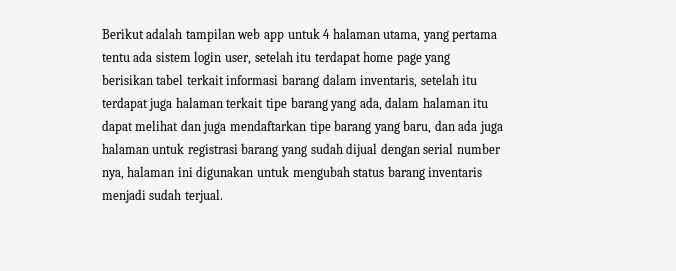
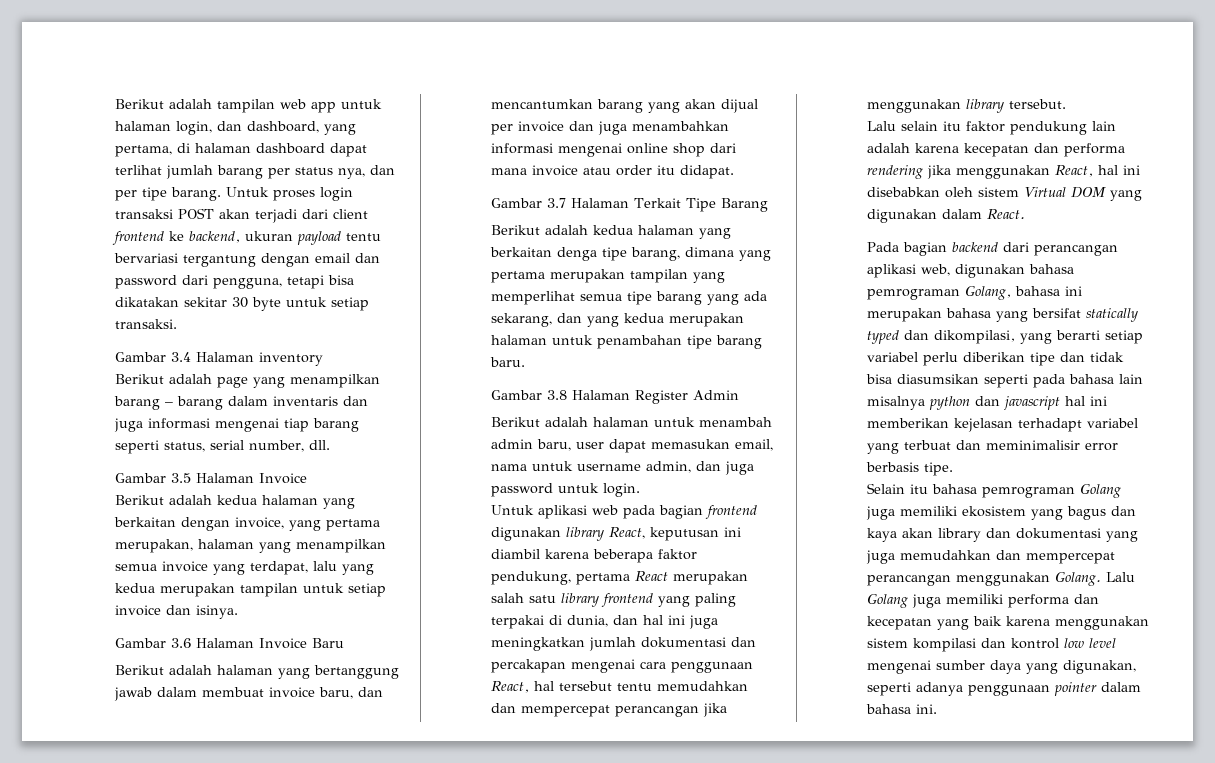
[323,28,498,42] [101,51,451,65] [101,74,478,88] [101,97,489,111] [101,120,503,134] [101,143,501,157] [101,166,483,180] [101,189,223,203] 4 halaman utama, yang pertama // tentu ada sistem login user, setelah itu terdapat home page yang // berisikan tabel terkait informasi barang dalam inventaris, setelah itu // terdapat juga halaman terkait tipe barang yang ada, dalam halaman itu // dapat melihat dan juga mendaftarkan tipe barang yang baru, dan ada juga // halaman untuk registrasi barang yang sudah dijual dengan serial number // nya, halaman ini digunakan untuk mengubah status barang inventaris // menjadi sudah terjual. -> [114,121,356,135] [114,143,367,157] [114,165,395,179] [114,187,353,201] [114,208,368,223] [111,231,381,245] [113,253,380,267] [114,275,354,289] [114,297,369,311] [114,319,177,329] [114,352,323,366] [114,374,380,388] [113,396,368,410] [113,418,359,432] [114,440,330,454] [114,473,307,484] [114,495,355,509] [113,517,380,531] [114,539,386,553] [114,561,374,575] [114,583,386,597] [114,605,238,619] [114,638,344,649] [114,665,399,679] [113,687,383,701] [490,99,758,113] [490,121,729,135] [490,143,736,157] [490,165,734,179] [490,198,768,212] [490,225,731,239] [489,247,771,261] [490,269,725,283] [490,291,767,305] [490,313,744,327] [490,335,762,349] [489,357,525,367] [490,390,739,404] [490,417,772,427] [490,439,773,453] [490,461,754,475] [490,483,640,497] [490,505,757,519] [490,527,741,541] [490,549,697,563] [490,571,748,585] [490,593,736,607] [490,615,718,629] [490,637,756,651] [490,659,753,673] [490,681,748,693] [490,703,727,717] [866,99,1066,113] [866,121,1116,135] [866,143,1125,157] [866,165,1140,179] [866,187,1142,201] [866,209,1025,223] [866,242,1118,256] [866,264,1074,278] [866,286,1082,300] [866,308,1138,322] [866,330,1143,344] [866,352,1124,366] [865,374,1143,388] [866,396,1107,410] [866,418,1138,432] [866,440,1118,454] [865,462,953,476] [866,483,1121,498] [865,506,1136,520] [866,528,1138,542] [865,550,1115,564] [866,572,1135,586] [866,594,1099,608] [866,616,1149,630] [866,638,1116,652] [866,660,1136,674] [866,682,1141,696] [865,704,937,714] halaman login, dan dashboard, yang pertama, di halaman dashboard dapat terlihat jumlah barang per status nya, dan per tipe barang. Untuk proses login transaksi POST akan terjadi dari client frontend ke backend, ukuran payload tentu bervariasi tergantung dengan email dan password dari pengguna, tetapi bisa dikatakan sekitar 30 byte untuk setiap transaksi. // Gambar 3.4 Halaman inventory // Berikut adalah page yang menampilkan barang – barang dalam inventaris dan juga informasi mengenai tiap barang seperti status, serial number, dll. // Gambar 3.5 Halaman Invoice // Berikut adalah kedua halaman yang berkaitan dengan invoice, yang pertama merupakan, halaman yang menampilkan semua invoice yang terdapat, lalu yang kedua merupakan tampilan untuk setiap invoice dan isinya. // Gambar 3.6 Halaman Invoice Baru // Berikut adalah halaman yang bertanggung jawab dalam membuat invoice baru, dan mencantumkan barang yang akan dijual per invoice dan juga menambahkan informasi mengenai online shop dari mana invoice atau order itu didapat. // Gambar 3.7 Halaman Terkait Tipe Barang // Berikut adalah kedua halaman yang berkaitan denga tipe barang, dimana yang pertama merupakan tampilan yang memperlihat semua tipe barang yang ada sekarang, dan yang kedua merupakan halaman untuk penambahan tipe barang baru. // Gambar 3.8 Halaman Register Admin // Berikut adalah halaman untuk menambah admin baru, user dapat memasukan email, nama untuk username admin, dan juga password untuk login. // Untuk aplikasi web pada bagian frontend digunakan library React, keputusan ini diambil karena beberapa faktor pendukung, pertama React merupakan salah satu library frontend yang paling terpakai di dunia, dan hal ini juga meningkatkan jumlah dokumentasi dan percakapan mengenai cara penggunaan React, hal tersebut tentu memudahkan dan mempercepat perancangan jika menggunakan library tersebut. // Lalu selain itu faktor pendukung lain adalah karena kecepatan dan performa rendering jika menggunakan React, hal ini disebabkan oleh sistem Virtual DOM yang digunakan dalam React. // Pada bagian backend dari perancangan aplikasi web, digunakan bahasa pemrograman Golang, bahasa ini merupakan bahasa yang bersifat statically typed dan dikompilasi, yang berarti setiap variabel perlu diberikan tipe dan tidak bisa diasumsikan seperti pada bahasa lain misalnya python dan javascript hal ini memberikan kejelasan terhadapt variabel yang terbuat dan meminimalisir error berbasis tipe. // Selain itu bahasa pemrograman Golang juga memiliki ekosistem yang bagus dan kaya akan library dan dokumentasi yang juga memudahkan dan mempercepat perancangan menggunakan Golang. Lalu Golang juga memiliki performa dan kecepatan yang baik karena menggunakan sistem kompilasi dan kontrol low level mengenai sumber daya yang digunakan, seperti adanya penggunaan pointer dalam bahasa ini.

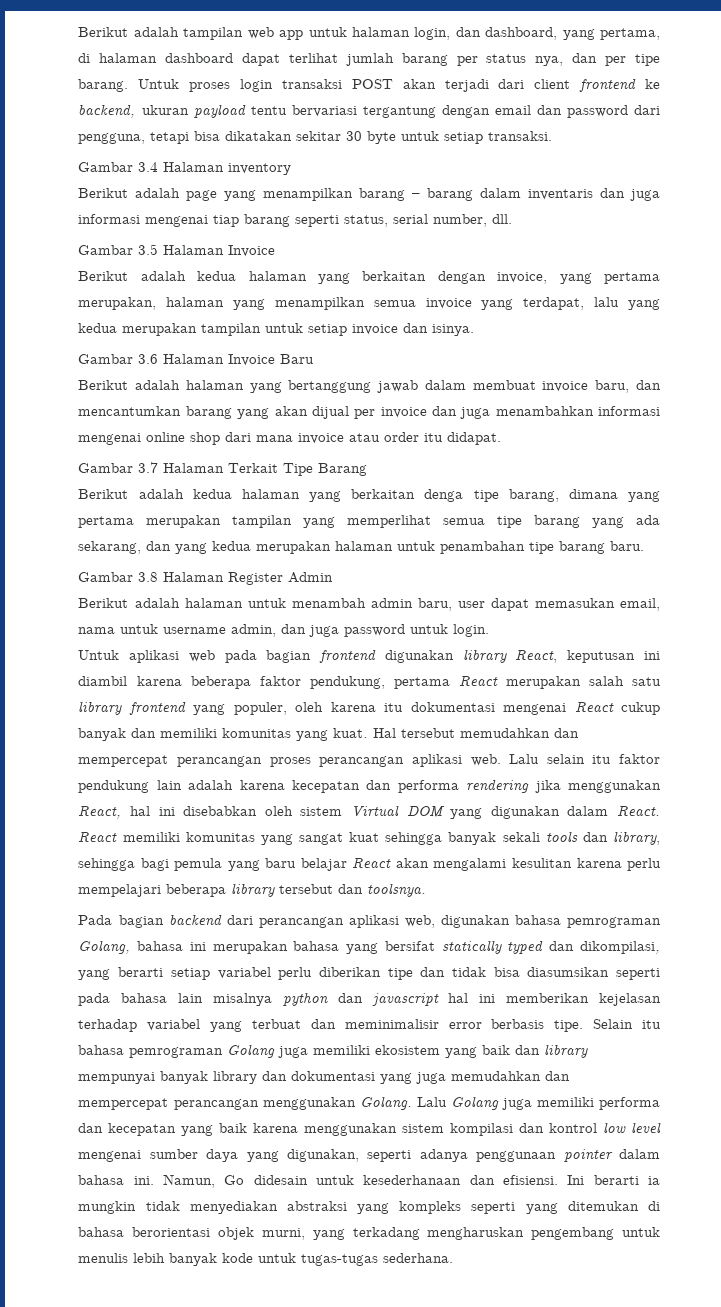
[694,593,736,607] [490,615,718,629] [490,637,756,651] [490,659,753,673] [490,681,748,693] [490,703,727,717] [866,99,1066,113] paling terpakai di dunia, dan hal ini juga meningkatkan jumlah dokumentasi dan percakapan mengenai cara penggunaan React, hal tersebut tentu memudahkan dan mempercepat perancangan jika menggunakan library tersebut. // -> [233,702,661,715] [78,728,580,741] [78,754,501,767] populer, oleh karena itu dokumentasi mengenai React cukup banyak dan memiliki komunitas yang kuat. Hal tersebut memudahkan dan mempercepat perancangan proses perancangan aplikasi web.
(1025, 214) none -> [78,831,660,845] [78,858,661,871] [78,883,427,897] React memiliki komunitas yang sangat kuat sehingga banyak sekali tools dan library, sehingga bagi pemula yang baru belajar React akan mengalami kesulitan karena perlu mempelajari beberapa library tersebut dan toolsnya.
[1017,418,1082,432] terhadapt -> [78,1019,138,1032] terhadap
(953, 469) // -> (584, 1026) none
[1066,506,1136,520] [866,528,933,542] bagus dan kaya akan -> [482,1044,589,1058] [78,1071,209,1084] baik dan library mempunyai banyak
(937, 709) none -> [163,1174,660,1188] [78,1201,660,1214] [78,1227,661,1240] [78,1253,454,1266] Namun, Go didesain untuk kesederhanaan dan efisiensi. Ini berarti ia mungkin tidak menyediakan abstraksi yang kompleks seperti yang ditemukan di bahasa berorientasi objek murni, yang terkadang mengharuskan pengembang untuk menulis lebih banyak kode untuk tugas-tugas sederhana.

